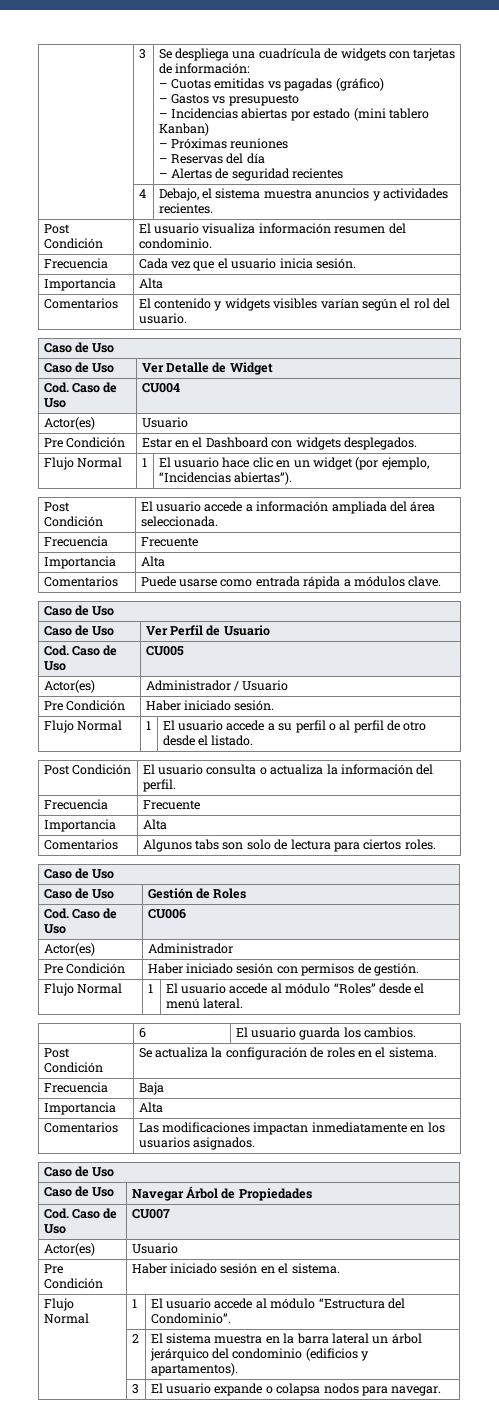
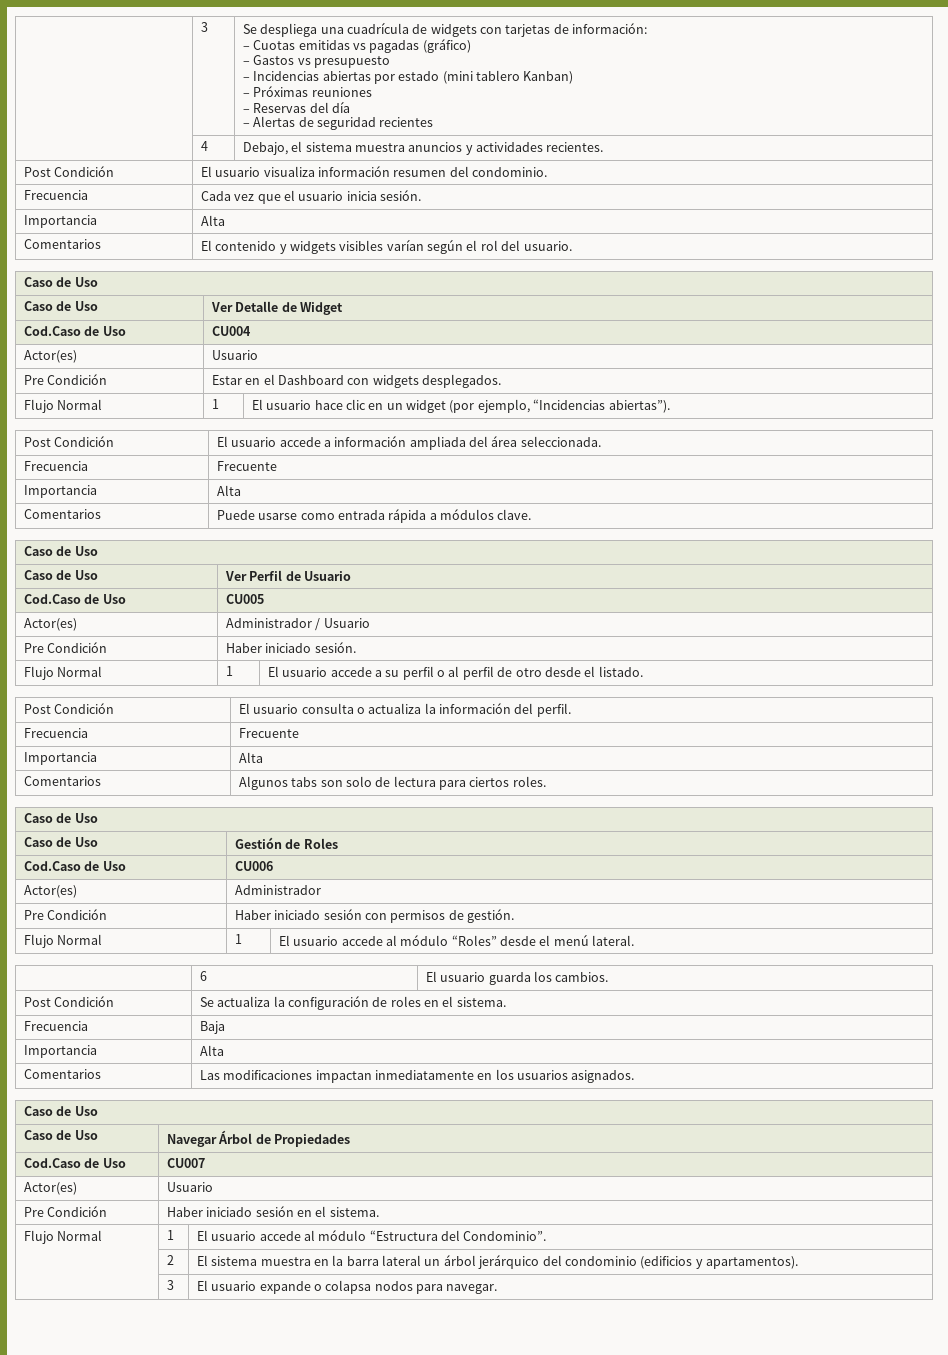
[43,382,101,393] Cod. Caso -> [23,326,81,336] Cod.Caso
[43,645,101,656] Cod. Caso -> [23,594,81,604] Cod.Caso
[43,908,101,919] Cod. Caso -> [23,861,81,871] Cod.Caso
[43,1208,101,1219] Cod. Caso -> [23,1158,81,1168] Cod.Caso

